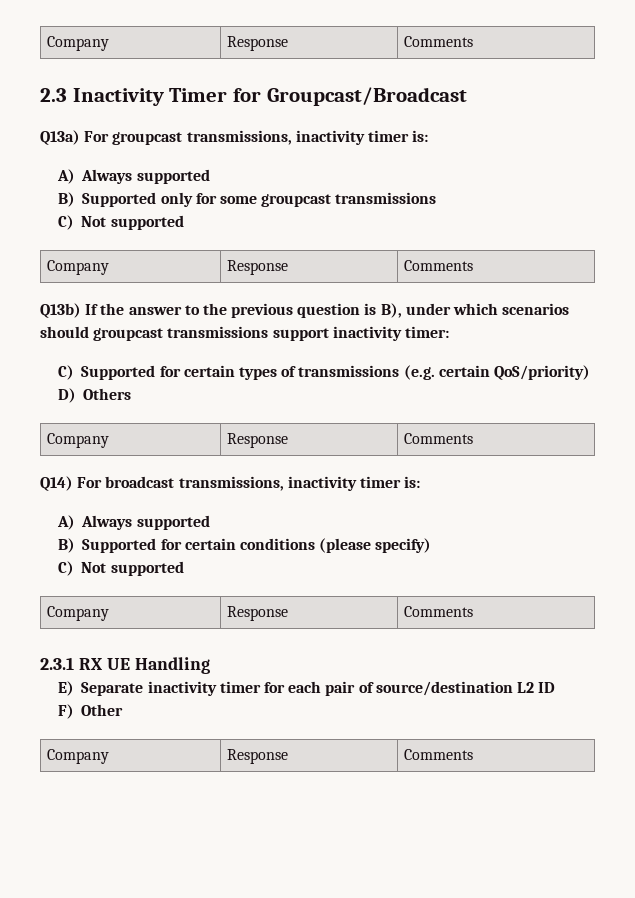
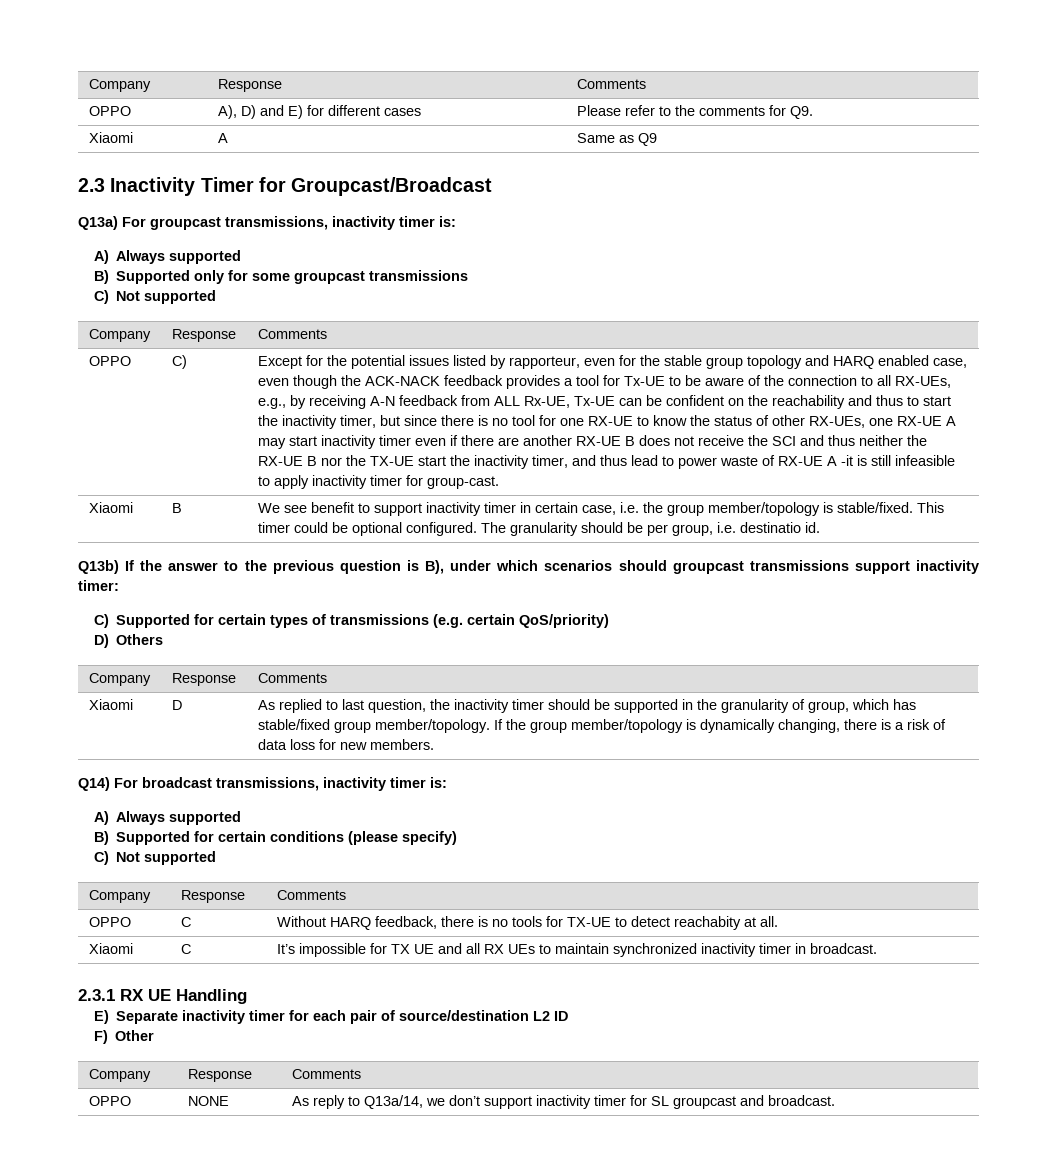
[47,36,110,51] [227,36,289,51] [404,36,474,47] Company | Response | Comments -> [88,79,151,92] [217,79,282,92] [576,79,646,89] [88,106,131,116] [217,105,421,119] [576,105,813,119] [88,132,133,143] [217,133,228,143] [576,133,657,146] Company | Response | Comments // OPPO | A), D) and E) for different cases | Please refer to the comments for Q9. // Xiaomi | A | Same as Q9
(474, 265) none -> [88,356,131,366] [171,355,187,369] [257,355,967,369] [257,375,951,389] [257,395,951,409] [257,415,956,429] [257,435,927,449] [257,455,955,469] [257,475,499,489] [88,502,133,513] [171,503,182,513] [257,502,944,516] [257,522,820,536] // OPPO | C) | Except for the potential issues listed by rapporteur, even for the stable group topology and HARQ enabled case, even though the ACK-NACK feedback provides a tool for Tx-UE to be aware of the connection to all RX-UEs, e.g., by receiving A-N feedback from ALL Rx-UE, Tx-UE can be confident on the reachability and thus to start the inactivity timer, but since there is no tool for one RX-UE to know the status of other RX-UEs, one RX-UE A may start inactivity timer even if there are another RX-UE B does not receive the SCI and thus neither the RX-UE B nor the TX-UE start the inactivity timer, and thus lead to power waste of RX-UE A -it is still infeasible to apply inactivity timer for group-cast. // Xiaomi | B | We see benefit to support inactivity timer in certain case, i.e. the group member/topology is stable/fixed. This timer could be optional configured. The granularity should be per group, i.e. destinatio id.
(474, 438) none -> [88,699,133,710] [171,700,182,710] [257,699,916,713] [257,719,946,733] [257,739,434,750] // Xiaomi | D | As replied to last question, the inactivity timer should be supported in the granularity of group, which has stable/fixed group member/topology. If the group member/topology is dynamically changing, there is a risk of data loss for new members.
(474, 611) none -> [88,917,131,927] [180,917,191,927] [276,916,778,930] [88,943,133,954] [180,944,191,954] [276,943,877,957] // OPPO | C | Without HARQ feedback, there is no tools for TX-UE to detect reachabity at all. // Xiaomi | C | It’s impossible for TX UE and all RX UEs to maintain synchronized inactivity timer in broadcast.
(474, 754) none -> [88,1096,131,1106] [187,1096,229,1106] [291,1095,835,1109] // OPPO | NONE | As reply to Q13a/14, we don’t support inactivity timer for SL groupcast and broadcast.

